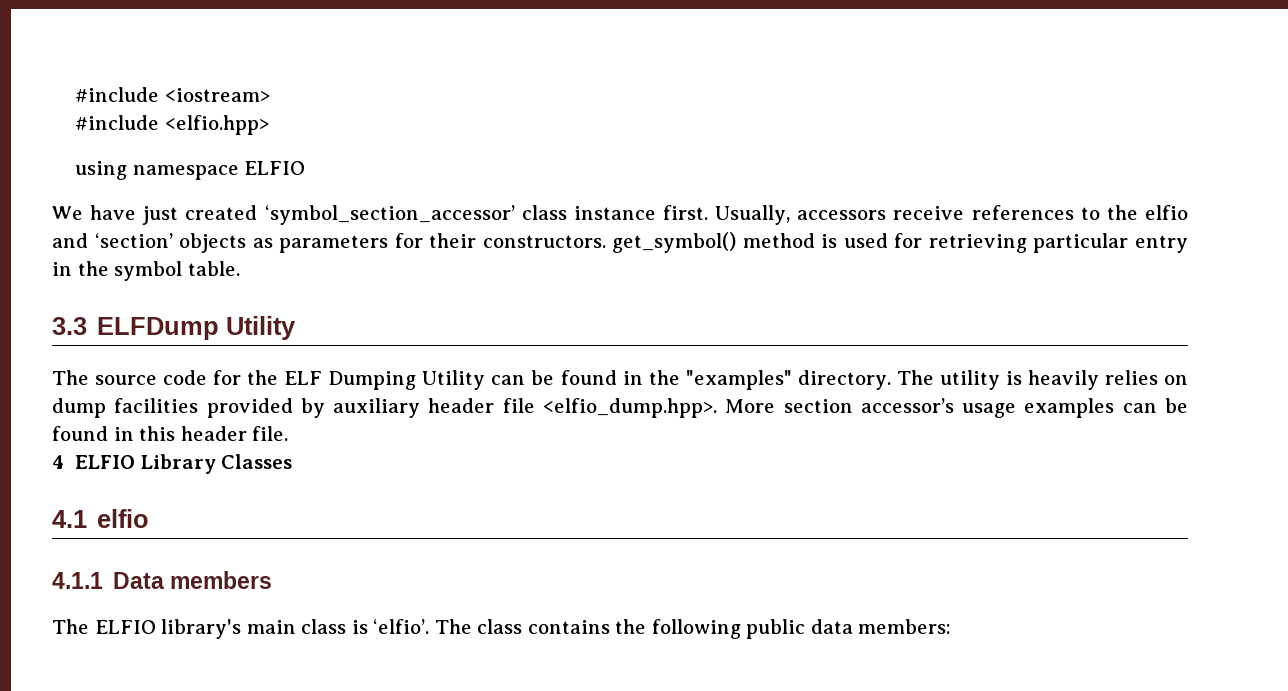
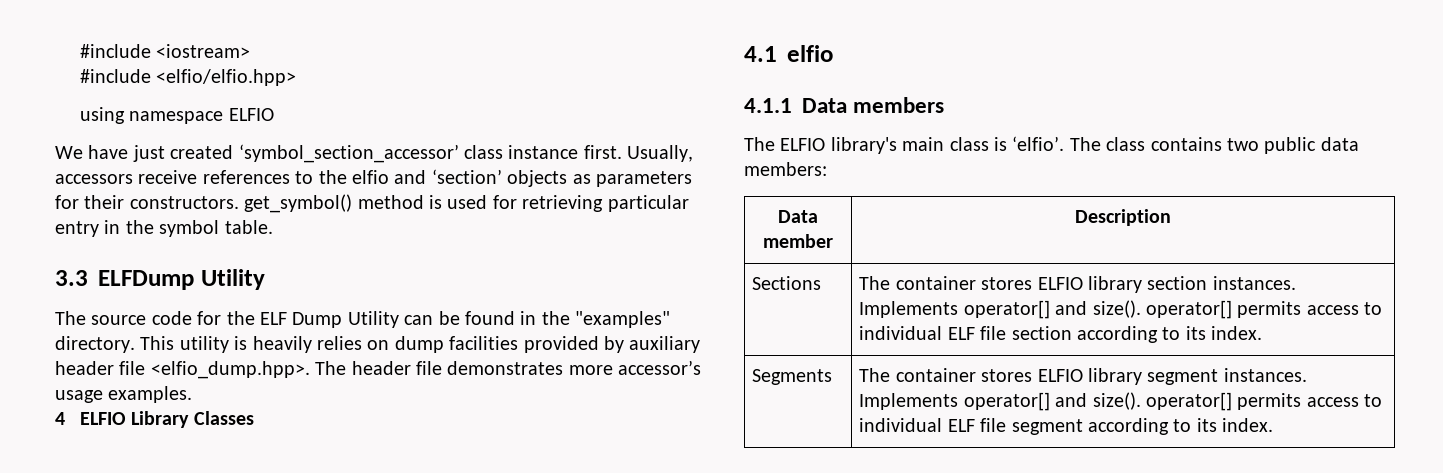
[164,115,269,135] <elfio.hpp> -> [156,69,297,86] <elfio/elfio.hpp>
[328,371,417,390] Dumping -> [292,312,343,328] Dump
[896,370,934,385] The -> [140,336,175,350] This
[725,398,1188,418] [52,426,289,441] More section accessor’s usage examples can be found in this header file. -> [315,360,702,375] [55,386,193,403] The header file demonstrates more accessor’s usage examples.
[615,619,741,639] the following -> [1227,138,1259,151] two
(952, 626) none -> [778,210,818,223] [763,234,833,248] [1075,209,1171,226] [752,276,822,290] [859,276,1296,293] [859,300,1383,319] [859,326,1263,343] [752,369,833,385] [859,368,1307,385] [859,392,1383,411] [859,418,1274,435] // Data member | Description // Sections | The container stores ELFIO library section instances. Implements operator[] and size(). operator[] permits access to individual ELF file section according to its index. // Segments | The container stores ELFIO library segment instances. Implements operator[] and size(). operator[] permits access to individual ELF file segment according to its index.

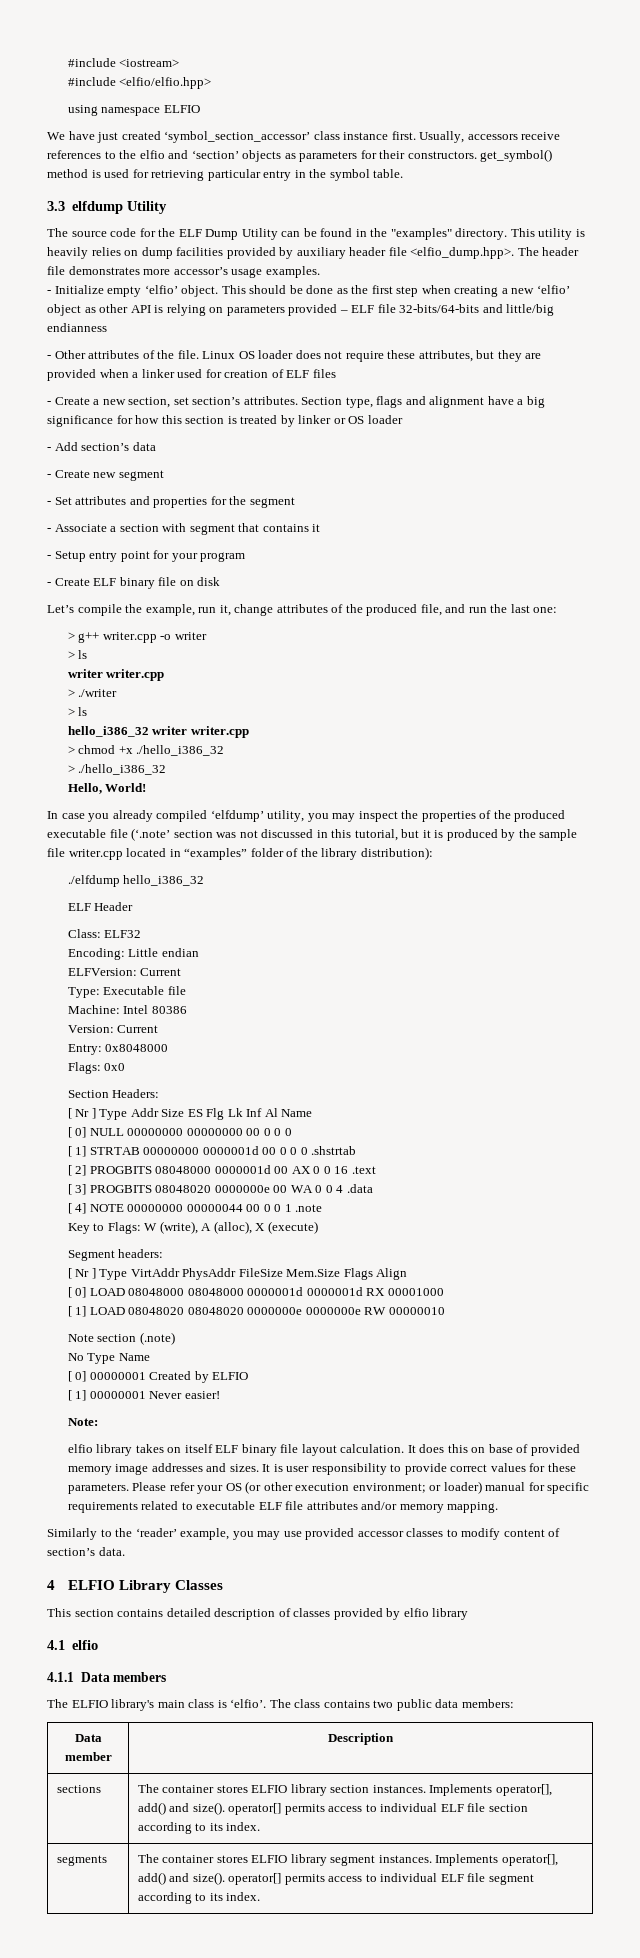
[98,270,194,290] ELFDump -> [71,201,123,214] elfdump
[55,411,254,428] 4 ELFIO Library Classes -> [47,285,570,297] [47,304,555,316] [47,323,107,332] [47,350,542,362] [47,369,336,381] [47,396,545,408] [47,415,403,427] [47,442,156,451] [47,470,164,481] [47,496,295,508] [47,523,321,535] [47,550,246,562] [47,577,221,589] [47,604,558,616] [67,632,207,643] [67,650,88,659] [67,669,165,681] [67,689,118,697] [67,707,88,716] [67,726,249,738] [67,745,225,756] [67,764,167,775] [67,783,147,794] [47,810,566,822] [47,828,578,841] [47,847,433,860] [67,875,205,887] [67,902,134,911] [67,929,142,938] [67,948,199,960] [67,968,182,976] [67,986,186,998] [67,1005,187,1014] [67,1025,159,1033] [67,1044,169,1055] [67,1062,126,1074] [67,1089,160,1098] [67,1108,313,1120] [67,1127,292,1138] [67,1146,357,1157] [67,1165,376,1176] [67,1184,373,1195] [67,1203,323,1214] [67,1221,318,1234] [67,1249,164,1261] [67,1268,408,1280] [67,1287,444,1298] [67,1306,445,1317] [67,1332,175,1345] [67,1353,150,1364] [67,1371,249,1383] [67,1390,220,1401] [67,1418,98,1426] [67,1444,580,1456] [67,1463,576,1475] [67,1481,590,1494] [67,1501,499,1513] [47,1528,561,1540] [47,1547,125,1556] [47,1580,223,1593] [47,1608,469,1620] - Initialize empty ‘elfio’ object. This should be done as the first step when creating a new ‘elfio’ object as other API is relying on parameters provided – ELF file 32-bits/64-bits and little/big endianness // - Other attributes of the file. Linux OS loader does not require these attributes, but they are provided when a linker used for creation of ELF files // - Create a new section, set section’s attributes. Section type, flags and alignment have a big significance for how this section is treated by linker or OS loader // - Add section’s data // - Create new segment // - Set attributes and properties for the segment // - Associate a section with segment that contains it // - Setup entry point for your program // - Create ELF binary file on disk // Let’s compile the example, run it, change attributes of the produced file, and run the last one: // > g++ writer.cpp -o writer // > ls // writer writer.cpp // > ./writer // > ls // hello_i386_32 writer writer.cpp // > chmod +x ./hello_i386_32 // > ./hello_i386_32 // Hello, World! // In case you already compiled ‘elfdump’ utility, you may inspect the properties of the produced executable file (‘.note’ section was not discussed in this tutorial, but it is produced by the sample file writer.cpp located in “examples” folder of the library distribution): // ./elfdump hello_i386_32 // ELF Header // Class: ELF32 // Encoding: Little endian // ELFVersion: Current // Type: Executable file // Machine: Intel 80386 // Version: Current // Entry: 0x8048000 // Flags: 0x0 // Section Headers: // [ Nr ] Type Addr Size ES Flg Lk Inf Al Name // [ 0] NULL 00000000 00000000 00 0 0 0 // [ 1] STRTAB 00000000 0000001d 00 0 0 0 .shstrtab // [ 2] PROGBITS 08048000 0000001d 00 AX 0 0 16 .text // [ 3] PROGBITS 08048020 0000000e 00 WA 0 0 4 .data // [ 4] NOTE 00000000 00000044 00 0 0 1 .note // Key to Flags: W (write), A (alloc), X (execute) // Segment headers: // [ Nr ] Type VirtAddr PhysAddr FileSize Mem.Size Flags Align // [ 0] LOAD 08048000 08048000 0000001d 0000001d RX 00001000 // [ 1] LOAD 08048020 08048020 0000000e 0000000e RW 00000010 // Note section (.note) // No Type Name // [ 0] 00000001 Created by ELFIO // [ 1] 00000001 Never easier! // Note: // elfio library takes on itself ELF binary file layout calculation. It does this on base of provided memory image addresses and sizes. It is user responsibility to provide correct values for these parameters. Please refer your OS (or other execution environment; or loader) manual for specific requirements related to executable ELF file attributes and/or memory mapping. // Similarly to the ‘reader’ example, you may use provided accessor classes to modify content of section’s data. // 4 ELFIO Library Classes // This section contains detailed description of classes provided by elfio library
[752,276,822,290] Sections -> [56,1785,101,1793] sections
[963,300,1050,319] operator[] -> [495,1784,552,1796] [137,1802,166,1815] operator[], add()
[752,369,833,385] Segments -> [56,1855,107,1866] segments
[963,392,1050,411] operator[] -> [501,1854,558,1866] [137,1872,166,1885] operator[], add()

